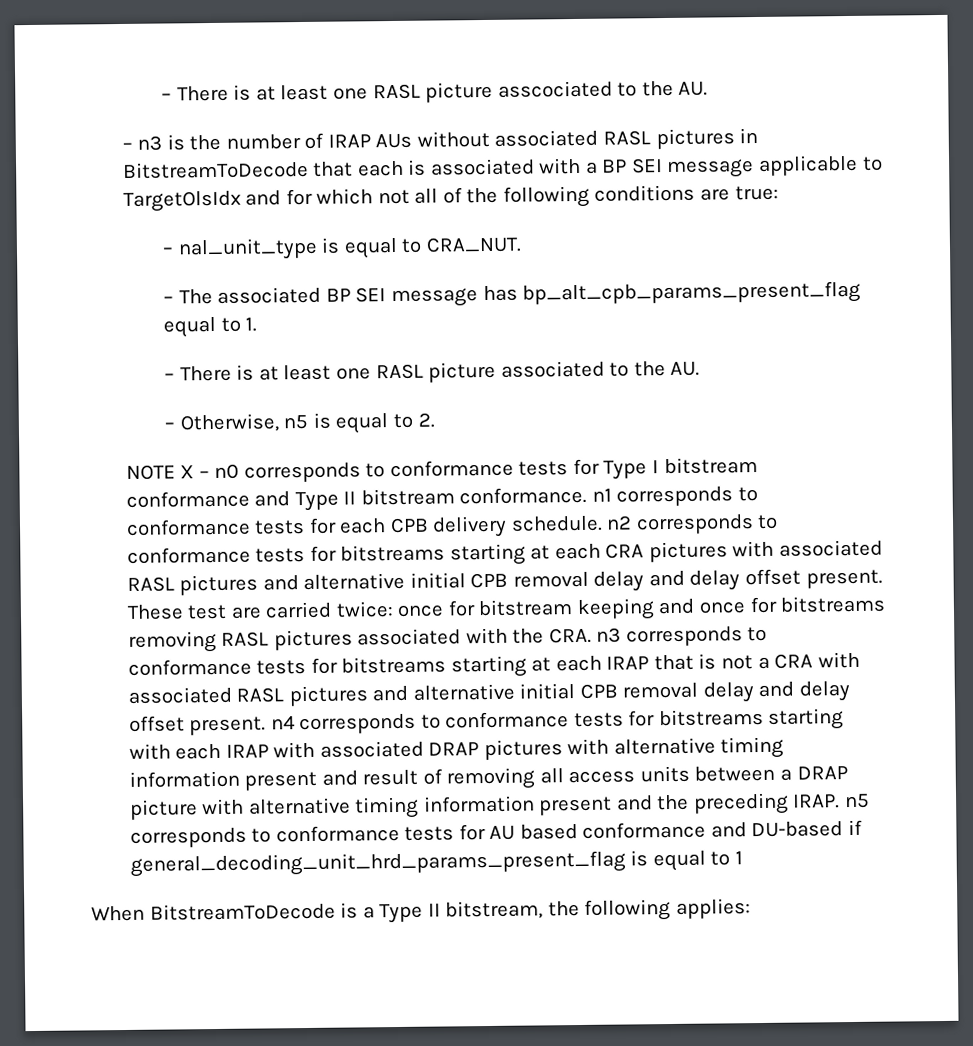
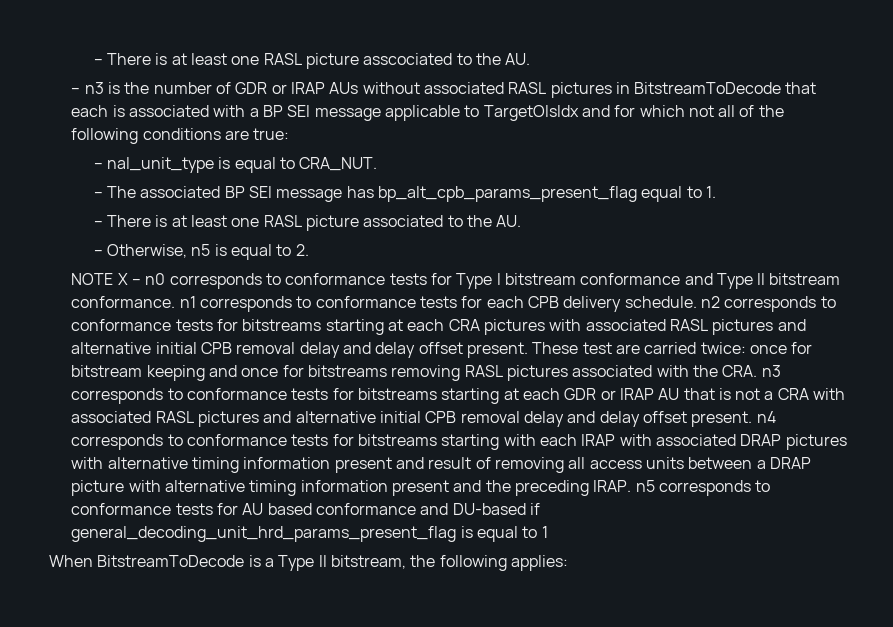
(325, 140) none -> [235,82,287,94] GDR or
[606,656,650,670] IRAP -> [564,388,680,400] GDR or IRAP AU

